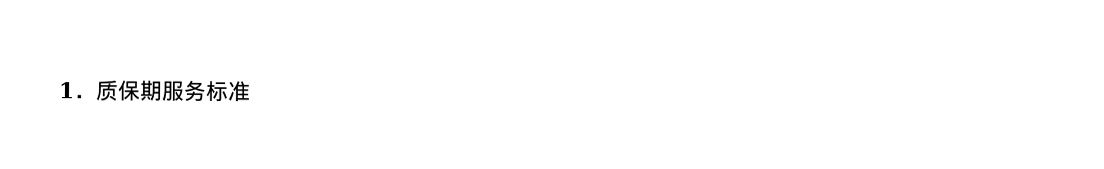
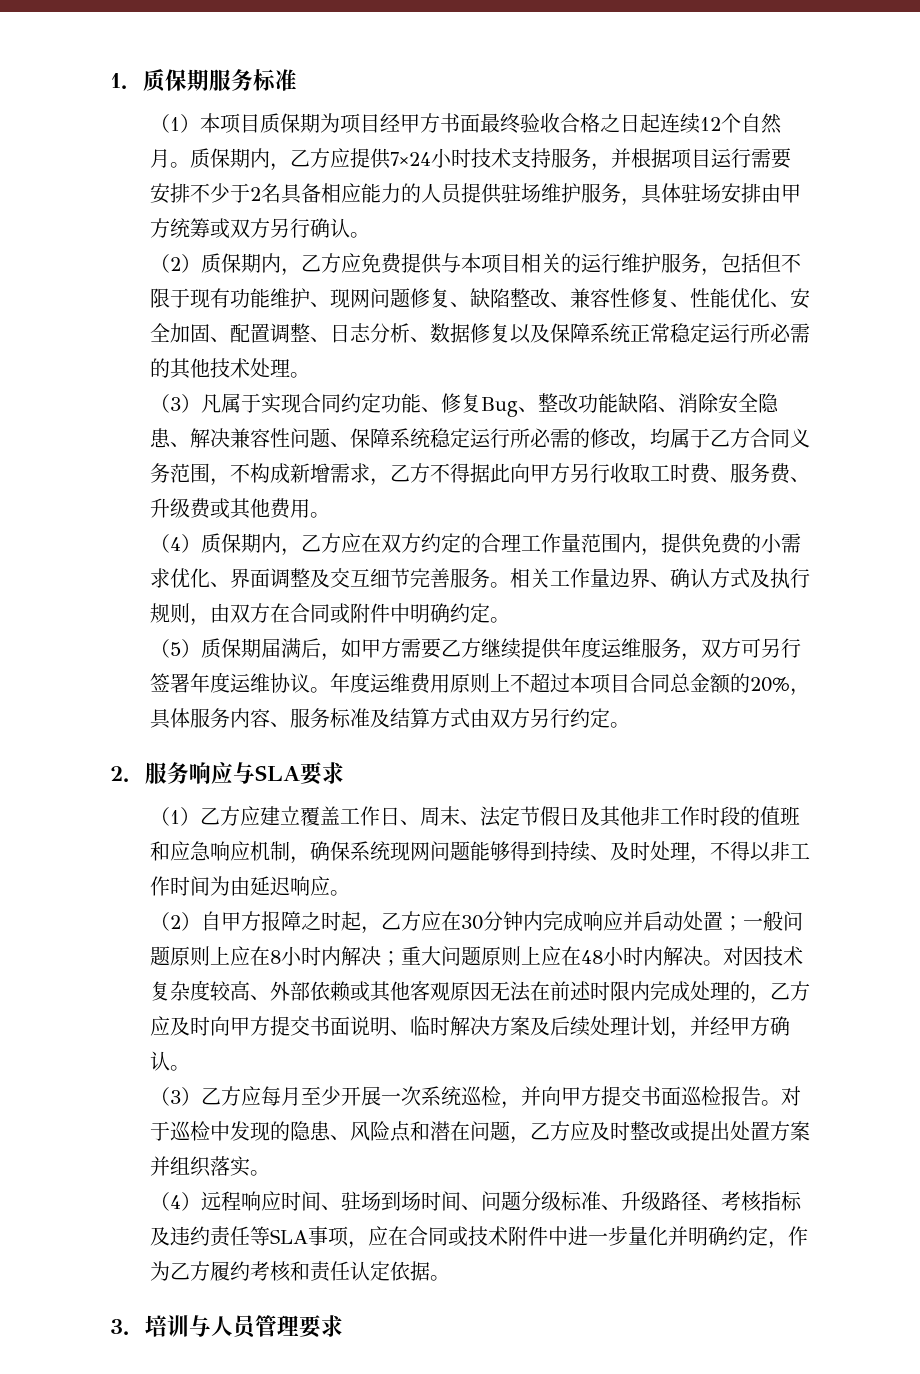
(251, 91) none -> [149,113,782,134] [149,148,791,171] [149,183,801,206] [149,218,370,239] [149,253,801,276] [149,288,810,309] [149,323,810,344] [149,358,310,379] [149,393,779,417] [149,428,810,451] [149,463,810,486] [149,498,330,519] [149,533,801,556] [149,568,810,589] [149,603,510,626] [149,637,801,661] [149,672,810,696] [149,708,630,729] [110,762,344,785] [149,806,800,827] [149,841,810,864] [149,876,350,896] [149,911,803,934] [149,946,803,966] [149,980,810,1004] [149,1016,790,1039] [149,1051,190,1071] [149,1086,801,1109] [149,1121,810,1144] [149,1156,270,1177] [149,1191,802,1212] [149,1226,808,1249] [149,1261,450,1282] [110,1315,343,1339] // （1）本项目质保期为项目经甲方书面最终验收合格之日起连续12个自然月。质保期内，乙方应提供7×24小时技术支持服务，并根据项目运行需要安排不少于2名具备相应能力的人员提供驻场维护服务，具体驻场安排由甲方统筹或双方另行确认。 // （2）质保期内，乙方应免费提供与本项目相关的运行维护服务，包括但不限于现有功能维护、现网问题修复、缺陷整改、兼容性修复、性能优化、安全加固、配置调整、日志分析、数据修复以及保障系统正常稳定运行所必需的其他技术处理。 // （3）凡属于实现合同约定功能、修复Bug、整改功能缺陷、消除安全隐患、解决兼容性问题、保障系统稳定运行所必需的修改，均属于乙方合同义务范围，不构成新增需求，乙方不得据此向甲方另行收取工时费、服务费、升级费或其他费用。 // （4）质保期内，乙方应在双方约定的合理工作量范围内，提供免费的小需求优化、界面调整及交互细节完善服务。相关工作量边界、确认方式及执行规则，由双方在合同或附件中明确约定。 // （5）质保期届满后，如甲方需要乙方继续提供年度运维服务，双方可另行签署年度运维协议。年度运维费用原则上不超过本项目合同总金额的20%，具体服务内容、服务标准及结算方式由双方另行约定。 // 2．服务响应与SLA要求 // （1）乙方应建立覆盖工作日、周末、法定节假日及其他非工作时段的值班和应急响应机制，确保系统现网问题能够得到持续、及时处理，不得以非工作时间为由延迟响应。 // （2）自甲方报障之时起，乙方应在30分钟内完成响应并启动处置；一般问题原则上应在8小时内解决；重大问题原则上应在48小时内解决。对因技术复杂度较高、外部依赖或其他客观原因无法在前述时限内完成处理的，乙方应及时向甲方提交书面说明、临时解决方案及后续处理计划，并经甲方确认。 // （3）乙方应每月至少开展一次系统巡检，并向甲方提交书面巡检报告。对于巡检中发现的隐患、风险点和潜在问题，乙方应及时整改或提出处置方案并组织落实。 // （4）远程响应时间、驻场到场时间、问题分级标准、升级路径、考核指标及违约责任等SLA事项，应在合同或技术附件中进一步量化并明确约定，作为乙方履约考核和责任认定依据。 // 3．培训与人员管理要求

